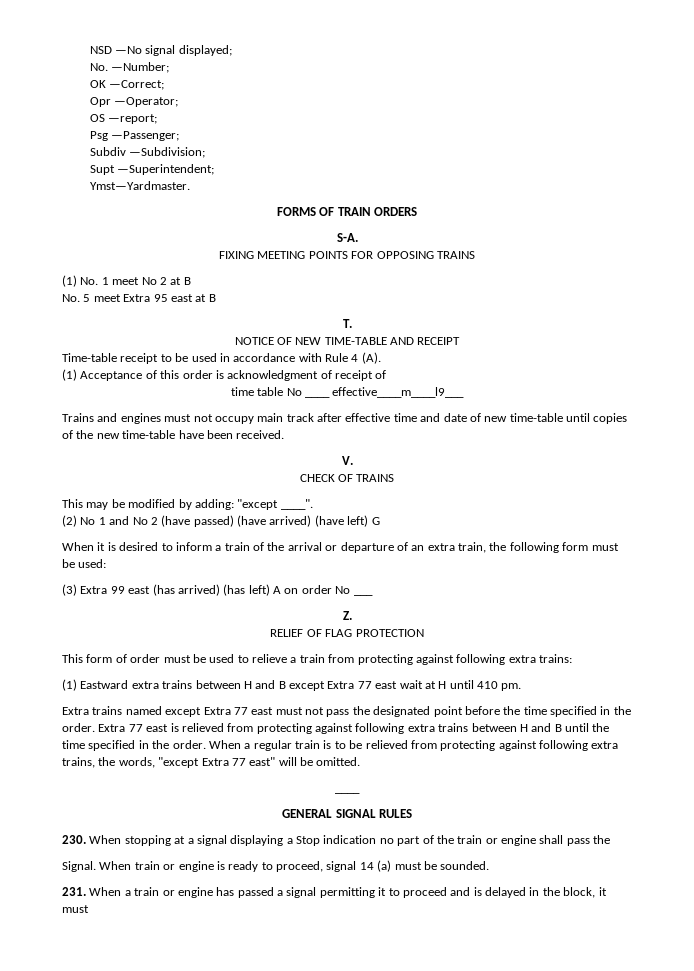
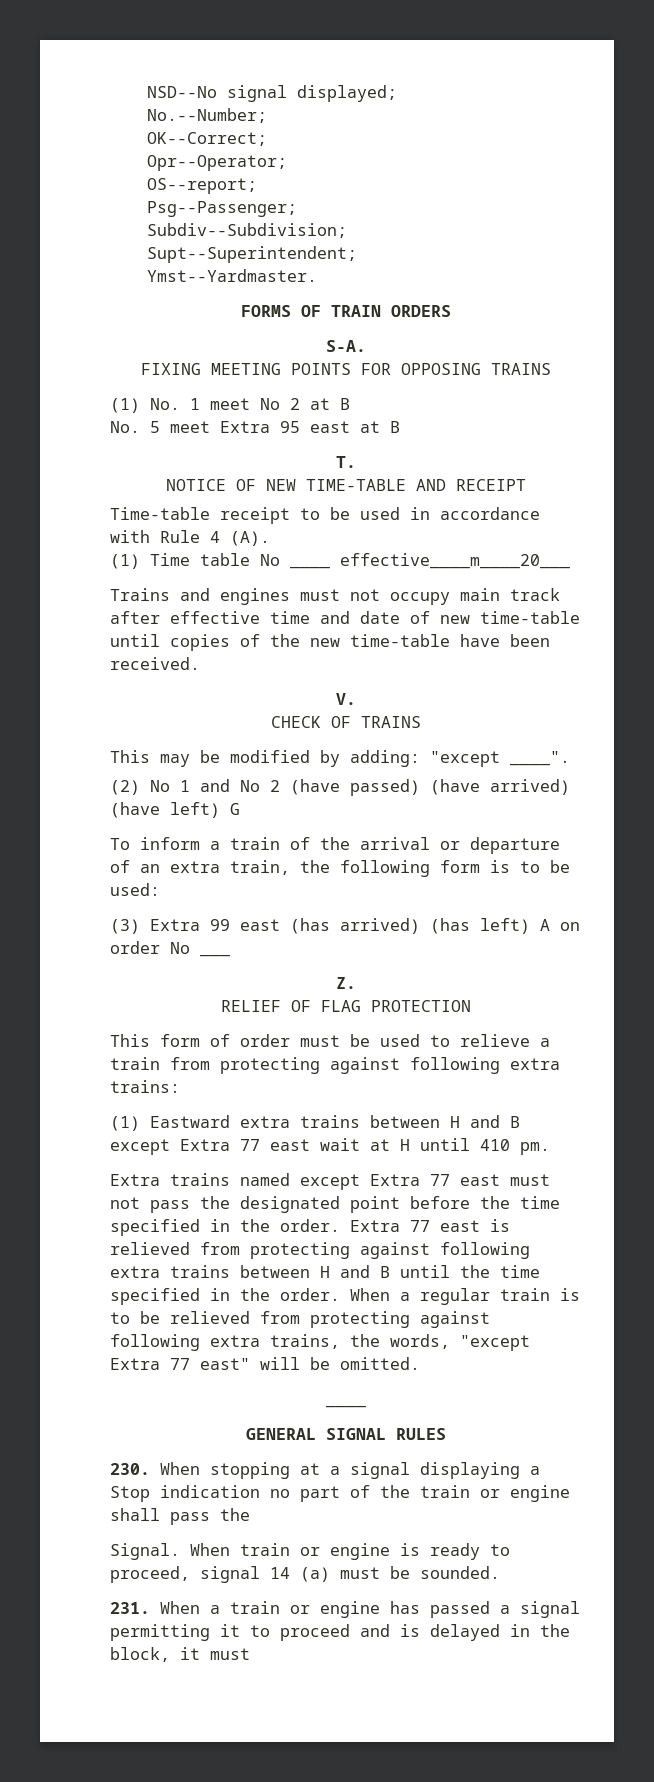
[89,46,142,54] NSD —No -> [147,86,218,98] NSD--No
[89,62,169,73] [89,80,164,90] [89,97,178,107] [89,114,157,124] [89,131,179,141] [89,147,205,158] [89,164,214,175] [89,181,190,190] No. —Number; // OK —Correct; // Opr —Operator; // OS —report; // Psg —Passenger; // Subdiv —Subdivision; // Supt —Superintendent; // Ymst—Yardmaster. -> [147,108,268,123] [147,132,268,146] [147,155,288,171] [147,178,258,194] [147,201,298,217] [147,223,348,238] [147,246,358,263] [147,269,318,282] No.--Number; // OK--Correct; // Opr--Operator; // OS--report; // Psg--Passenger; // Subdiv--Subdivision; // Supt--Superintendent; // Ymst--Yardmaster.
[80,370,387,381] [230,387,254,396] Acceptance of this order is acknowledgment of receipt of // time -> [150,553,190,566] Time
[332,387,465,398] effective____m____l9___ -> [340,553,570,569] effective____m____20___
[62,542,173,551] When it is desired to -> [110,838,130,850] To
[591,543,619,551] must -> [490,860,540,873] is to

